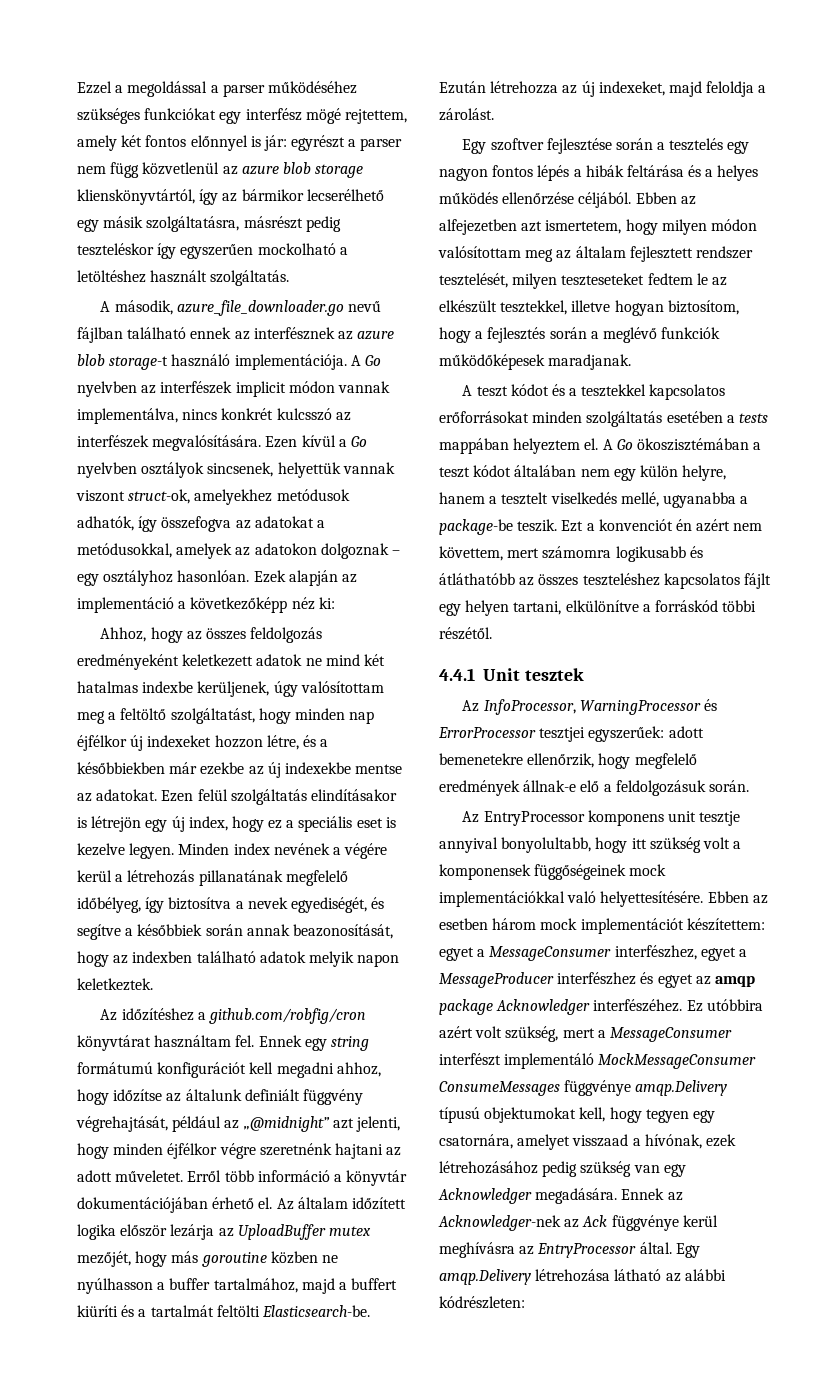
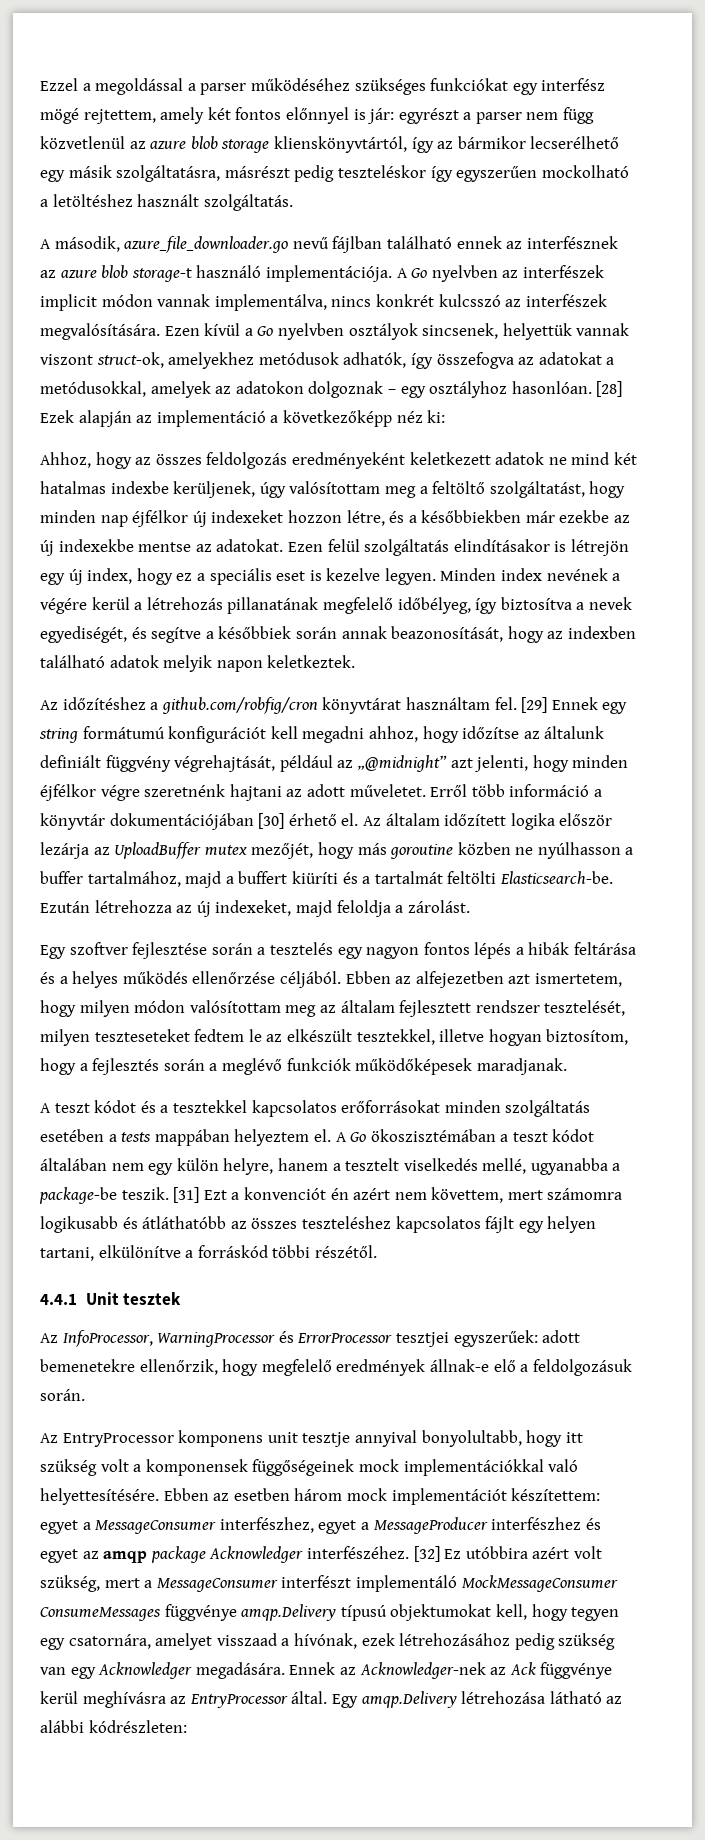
(250, 576) none -> [596,381,623,397] [28]
(255, 1041) none -> [521,697,548,713] [29]
(208, 1205) none -> [258,813,285,829] [30]
(558, 525) none -> [173,1187,200,1203] [31]
(683, 1005) none -> [413,1546,440,1562] [32]

